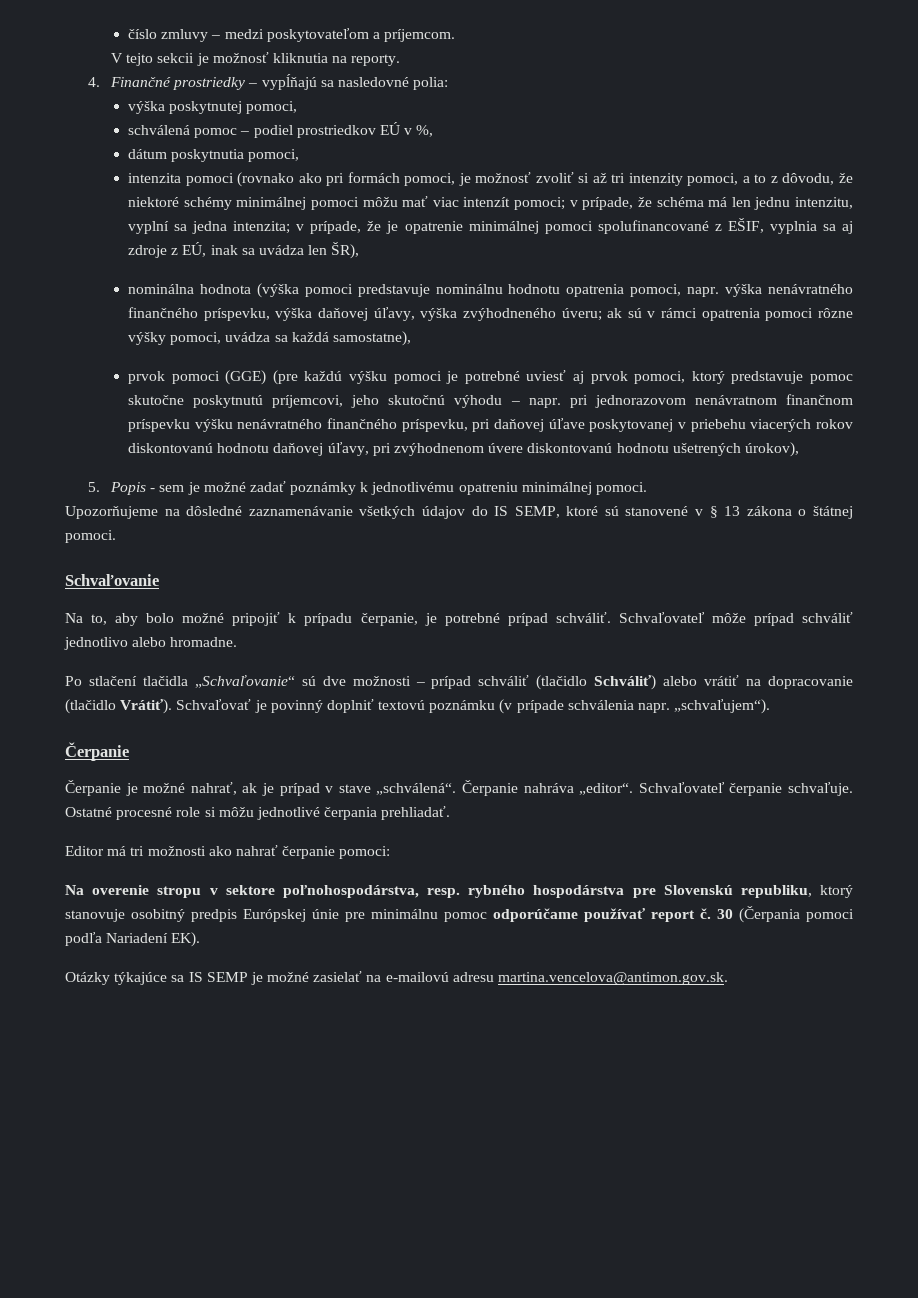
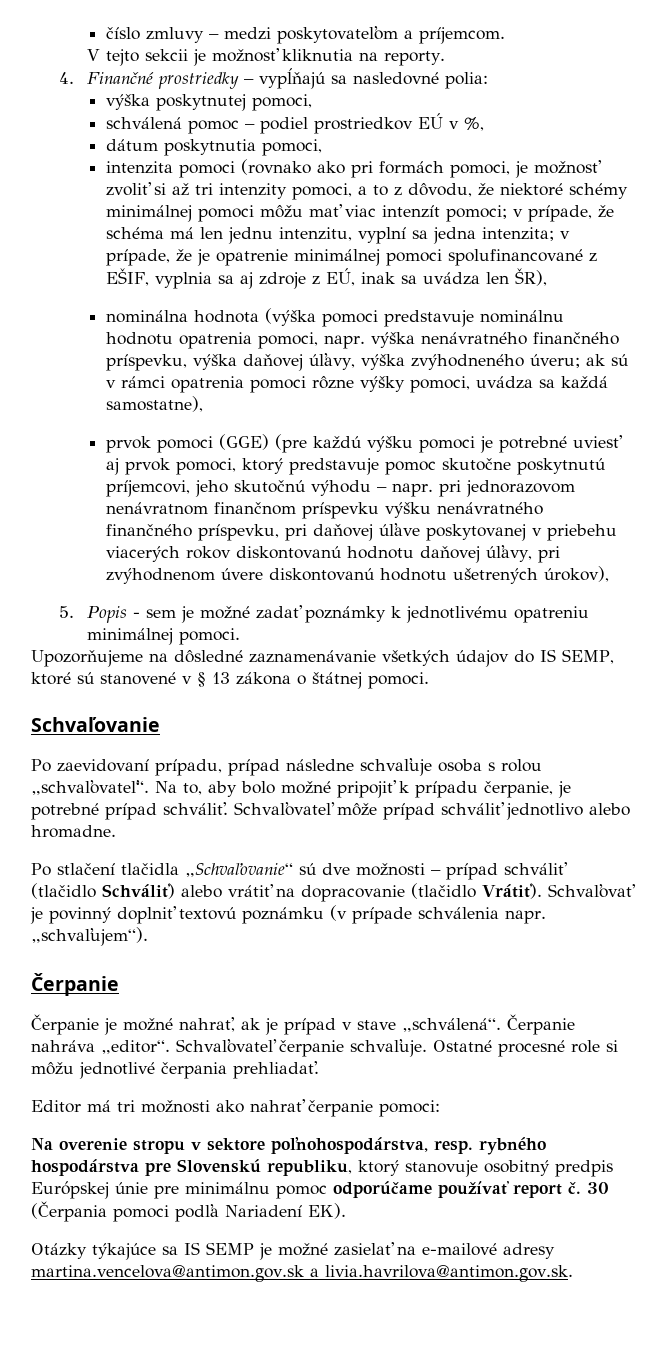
(159, 580) none -> [31,758,542,776] [31,780,149,795] Po zaevidovaní prípadu, prípad následne schvaľuje osoba s rolou „schvaľovateľ“.
[385,972,729,985] e-mailovú adresu martina.vencelova@antimon.gov.sk. -> [422,1243,555,1259] [31,1265,573,1282] e-mailové adresy martina.vencelova@antimon.gov.sk a livia.havrilova@antimon.gov.sk.

